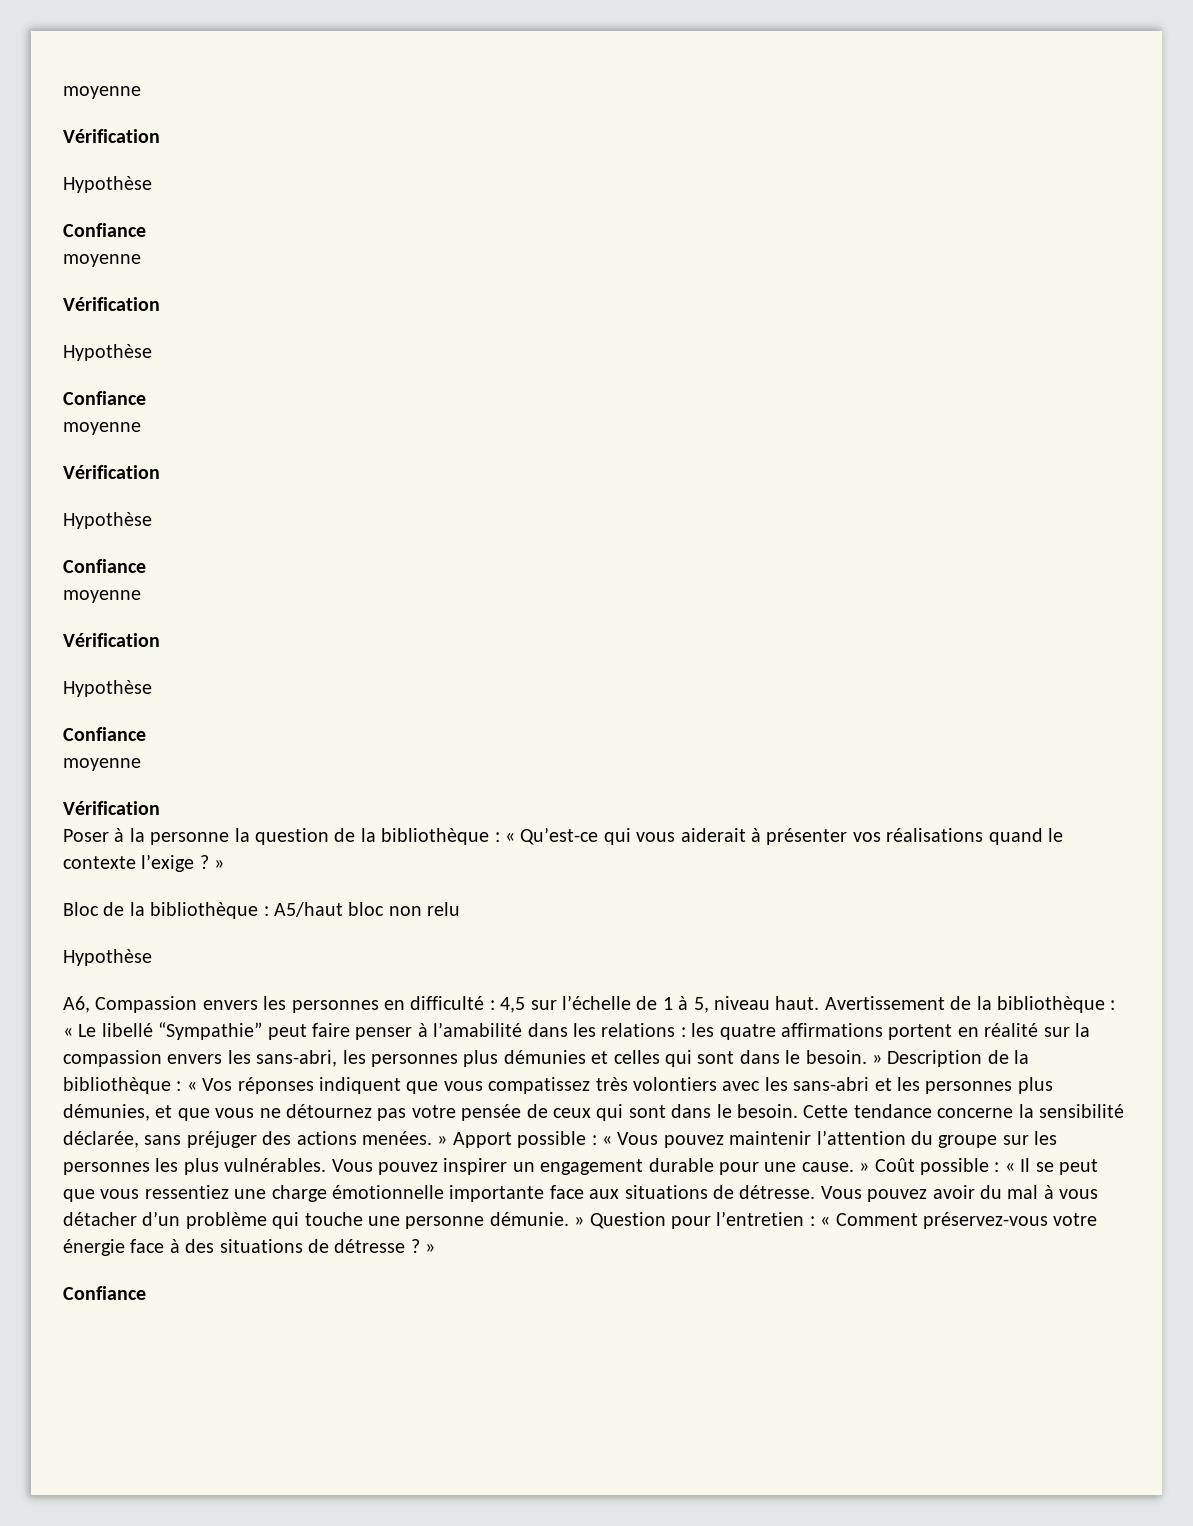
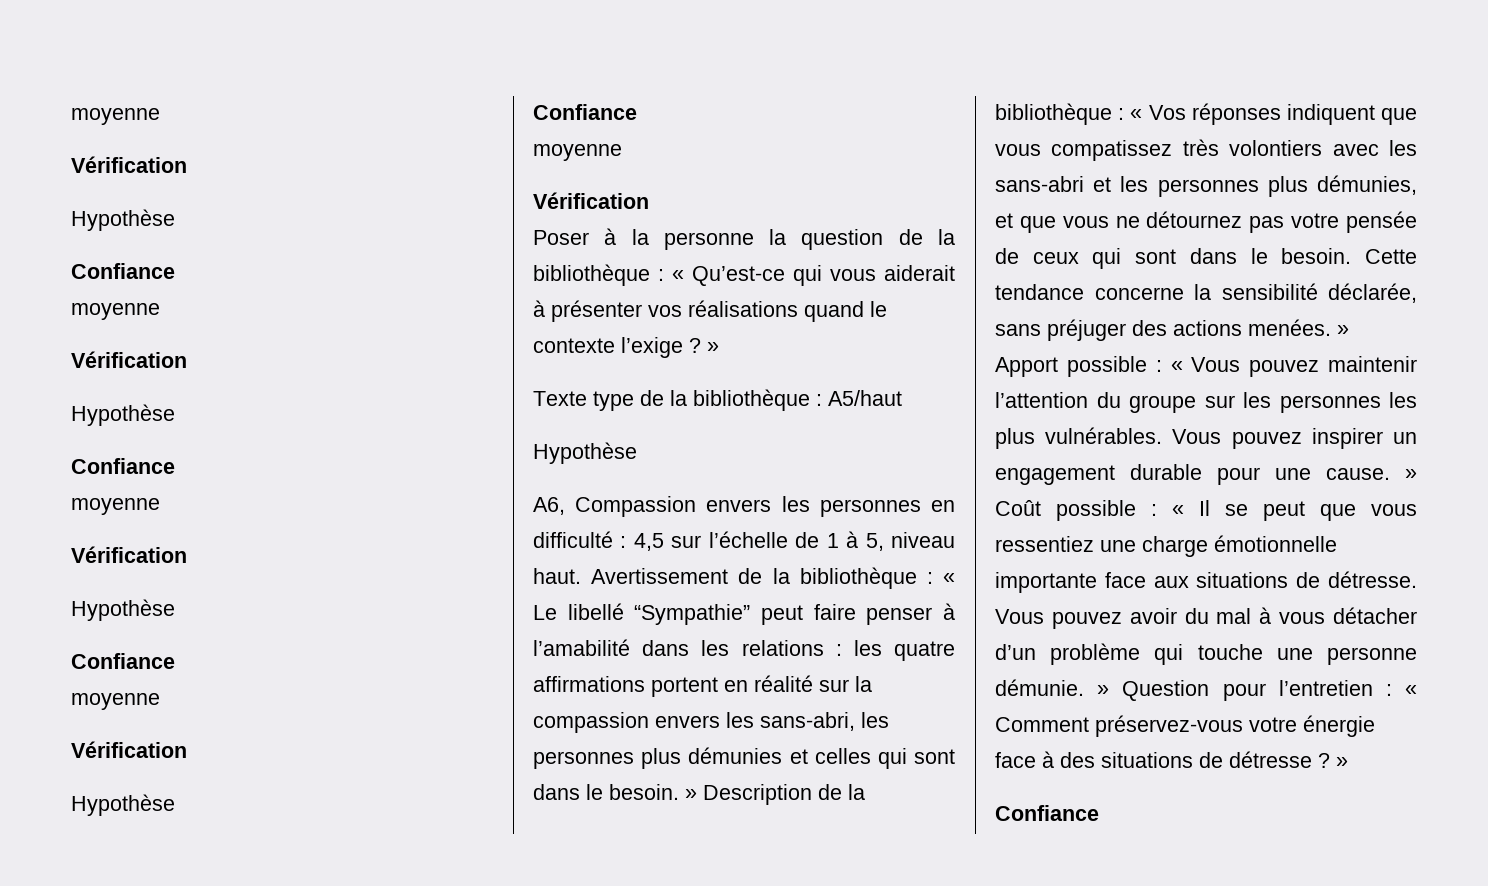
[63,902,99,916] Bloc -> [533,391,634,411] Texte type
[348,902,461,916] bloc non relu -> (902, 398) none

